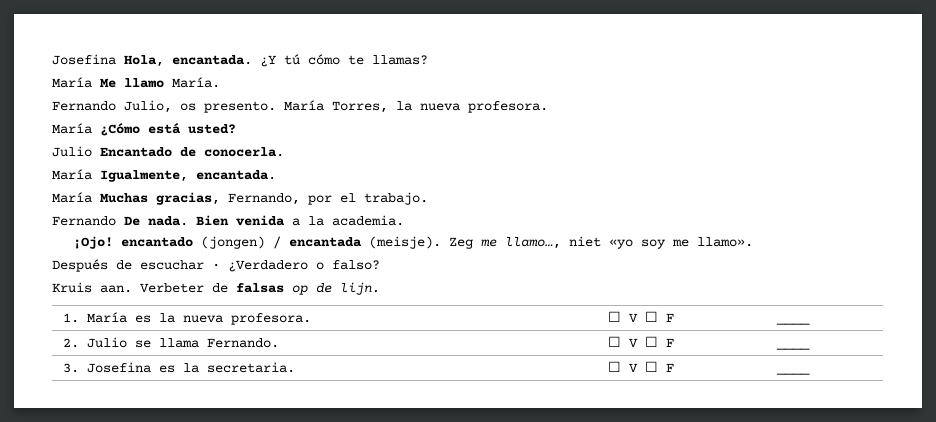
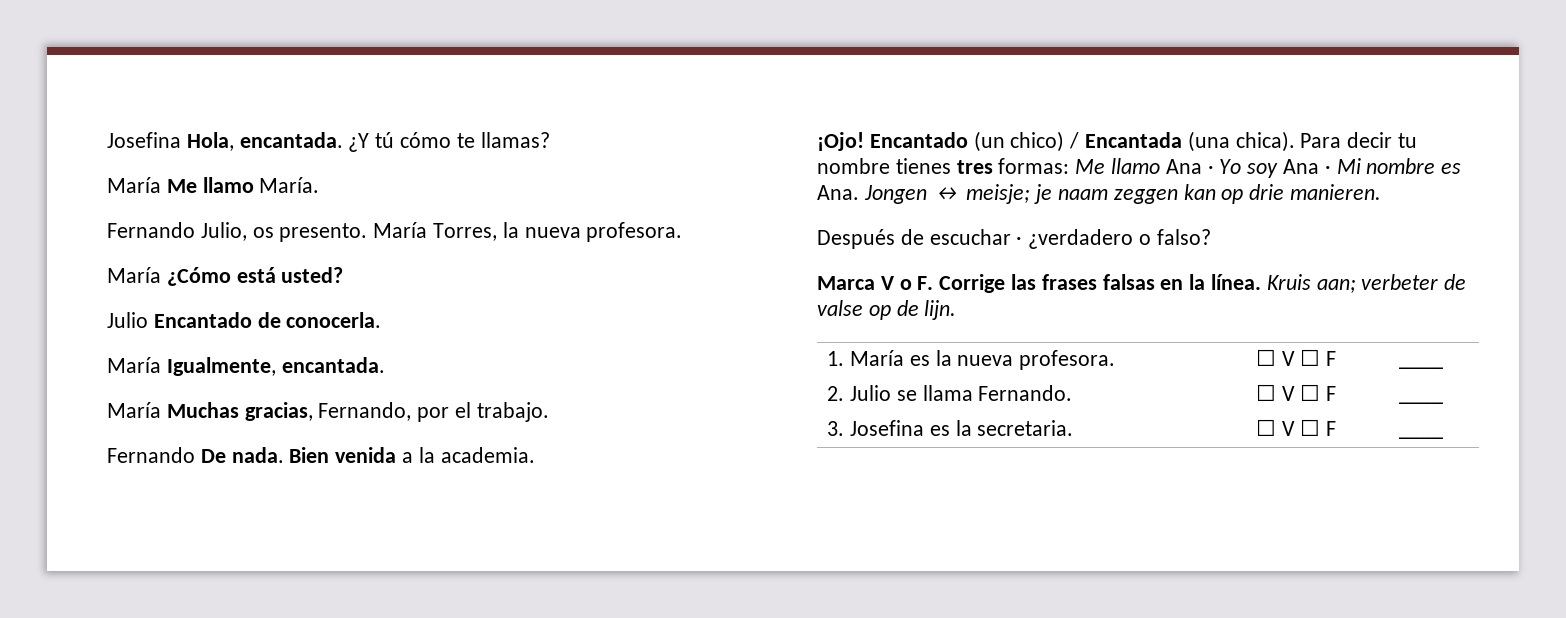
[121,236,754,249] encantado (jongen) / encantada (meisje). Zeg me llamo…, niet «yo soy me llamo». -> [869,131,1418,152] [817,158,1462,178] [817,184,1382,204] Encantado (un chico) / Encantada (una chica). Para decir tu nombre tienes tres formas: Me llamo Ana · Yo soy Ana · Mi nombre es Ana. Jongen ↔ meisje; je naam zeggen kan op drie manieren.
[228,260,308,272] ¿Verdadero -> [1028,229,1134,249] ¿verdadero
[52,282,284,293] Kruis aan. Verbeter de falsas -> [817,274,1467,293] [817,300,863,316] Marca V o F. Corrige las frases falsas en la línea. Kruis aan; verbeter de valse

